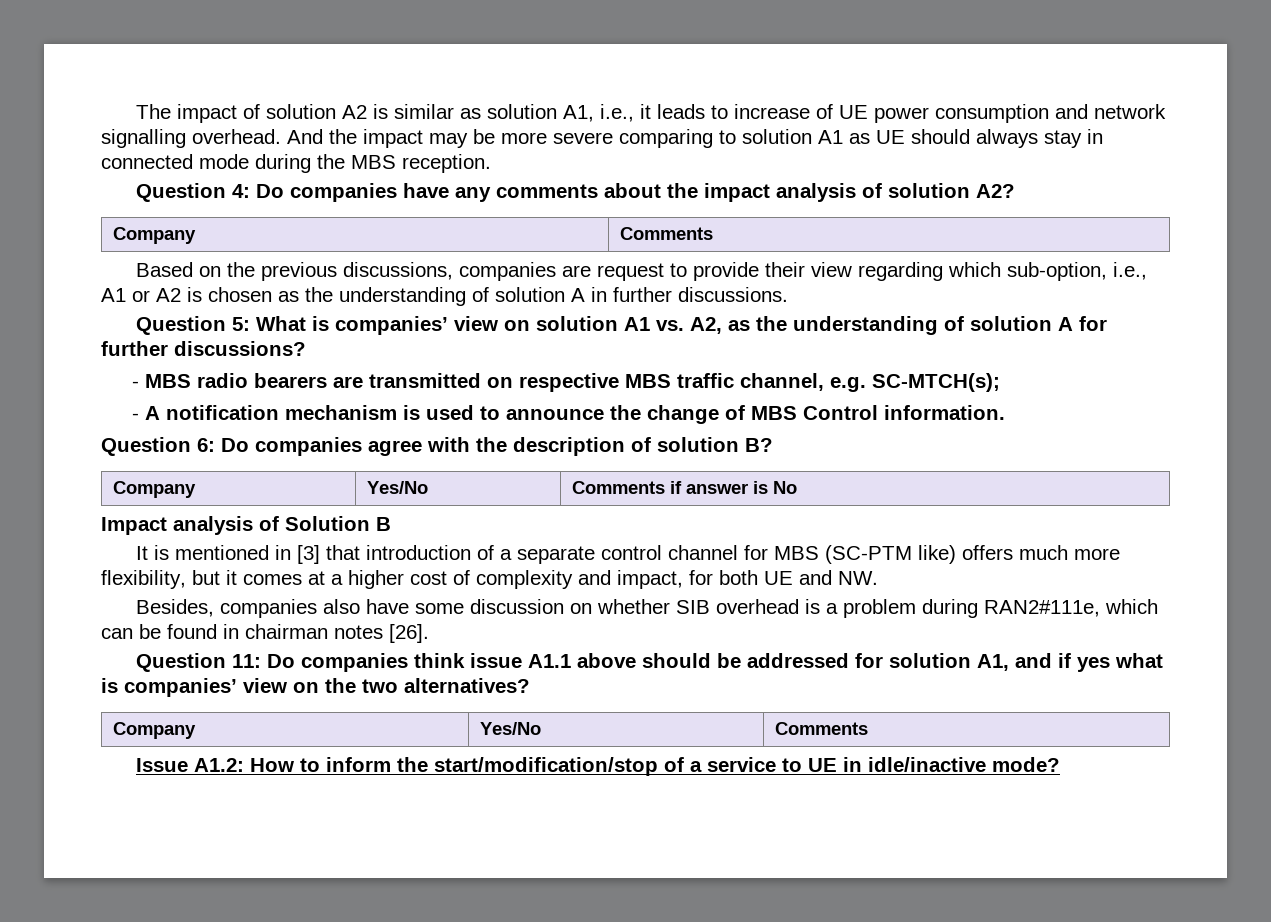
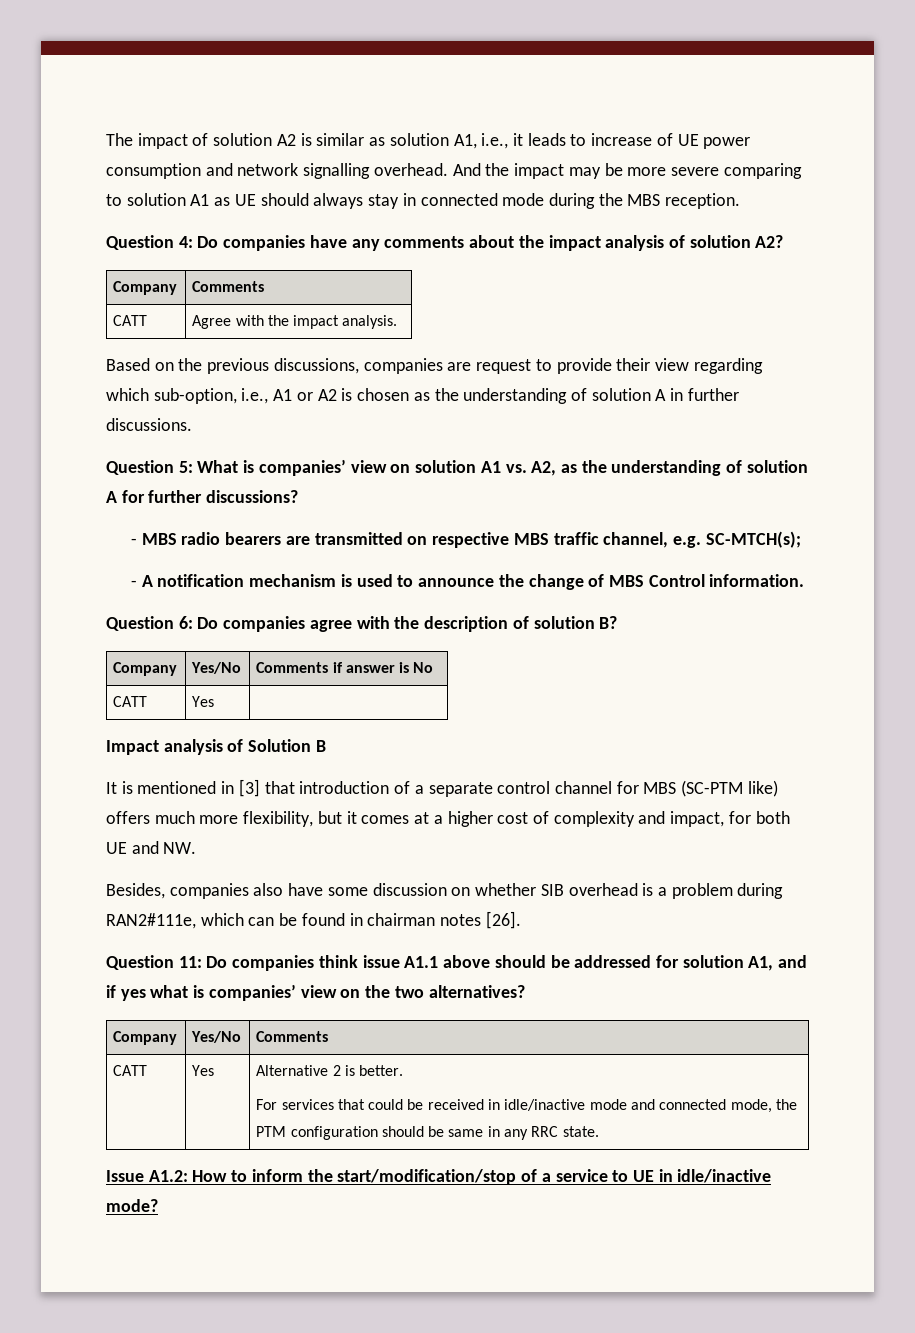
(714, 233) none -> [113,315,148,326] [192,315,398,329] // CATT | Agree with the impact analysis.
(798, 487) none -> [113,696,148,707] [192,696,215,707] // CATT | Yes |
(869, 728) none -> [113,1065,148,1076] [192,1065,215,1076] [256,1065,404,1076] [256,1099,798,1113] [256,1126,599,1140] // CATT | Yes | Alternative 2 is better. // For services that could be received in idle/inactive mode and connected mode, the PTM configuration should be same in any RRC state.

